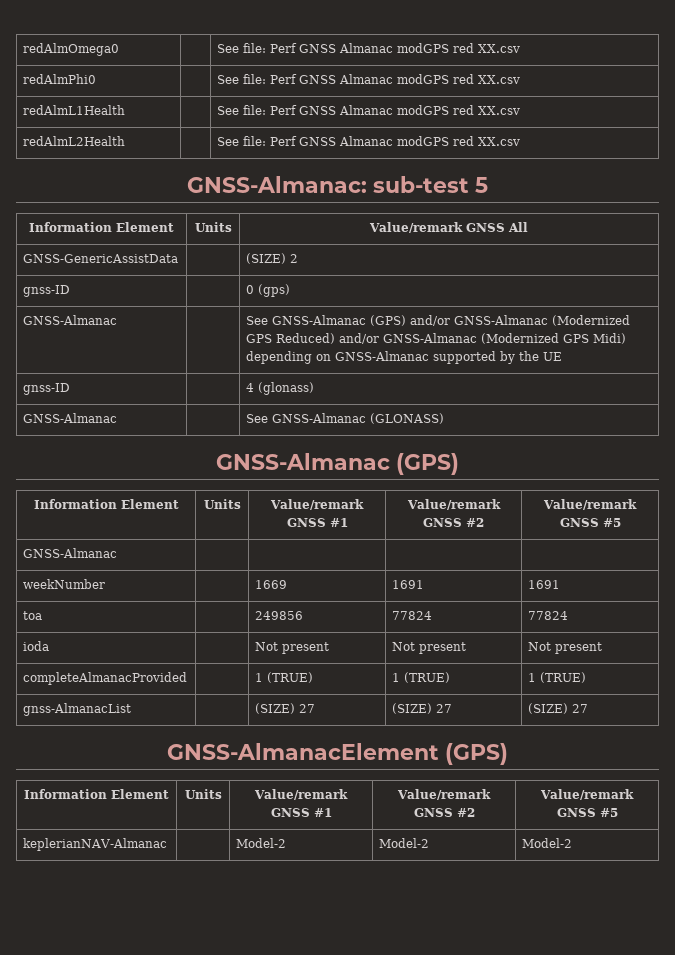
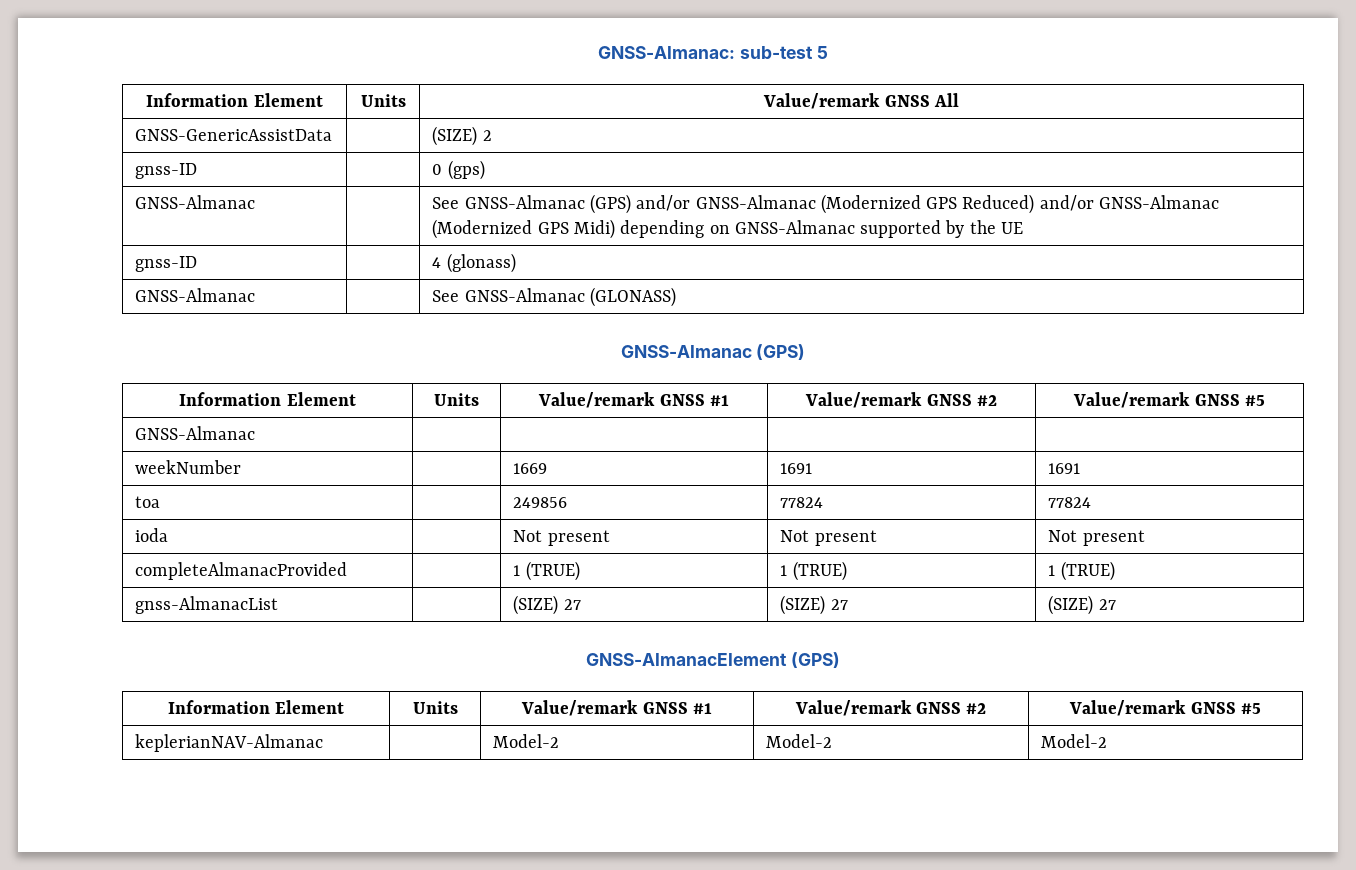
[23,43,120,56] [217,43,521,53] [23,74,97,84] [217,74,521,84] [23,105,126,115] [217,105,521,115] [23,136,126,146] [217,136,521,146] redAlmOmega0 | | See file: Perf GNSS Almanac modGPS red XX.csv // redAlmPhi0 | | See file: Perf GNSS Almanac modGPS red XX.csv // redAlmL1Health | | See file: Perf GNSS Almanac modGPS red XX.csv // redAlmL2Health | | See file: Perf GNSS Almanac modGPS red XX.csv // -> (598, 52) none

